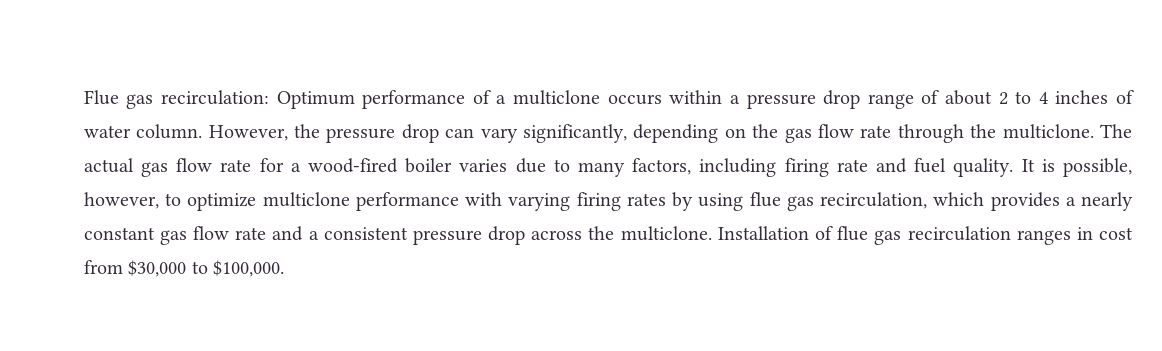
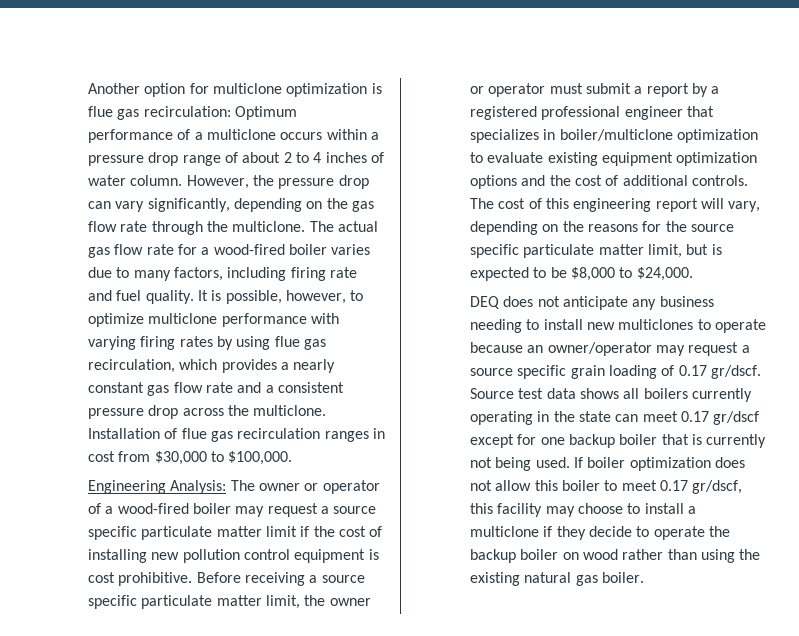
[83,90,119,105] Flue -> [88,83,382,97] [88,106,114,117] Another option for multiclone optimization is flue
(284, 268) none -> [88,480,380,494] [88,503,377,517] [88,526,383,540] [88,549,379,563] [88,572,365,586] [88,595,371,609] [470,83,720,97] [470,106,714,120] [470,129,758,143] [470,152,758,166] [470,175,748,189] [470,198,761,212] [470,221,734,235] [470,244,722,258] [470,267,693,281] [470,296,714,310] [470,319,766,333] [470,342,750,356] [470,365,761,379] [470,388,752,402] [470,411,760,425] [470,434,767,448] [470,457,745,471] [470,480,743,494] [470,503,696,517] [470,526,730,540] [470,549,761,563] [470,572,644,586] // Engineering Analysis: The owner or operator of a wood-fired boiler may request a source specific particulate matter limit if the cost of installing new pollution control equipment is cost prohibitive. Before receiving a source specific particulate matter limit, the owner or operator must submit a report by a registered professional engineer that specializes in boiler/multiclone optimization to evaluate existing equipment optimization options and the cost of additional controls. The cost of this engineering report will vary, depending on the reasons for the source specific particulate matter limit, but is expected to be $8,000 to $24,000. // DEQ does not anticipate any business needing to install new multiclones to operate because an owner/operator may request a source specific grain loading of 0.17 gr/dscf. Source test data shows all boilers currently operating in the state can meet 0.17 gr/dscf except for one backup boiler that is currently not being used. If boiler optimization does not allow this boiler to meet 0.17 gr/dscf, this facility may choose to install a multiclone if they decide to operate the backup boiler on wood rather than using the existing natural gas boiler.

